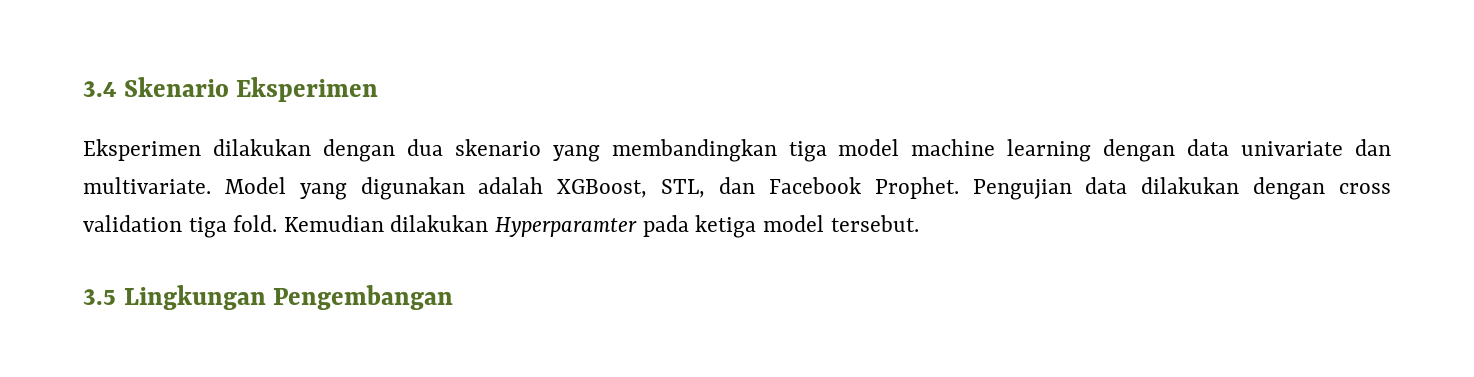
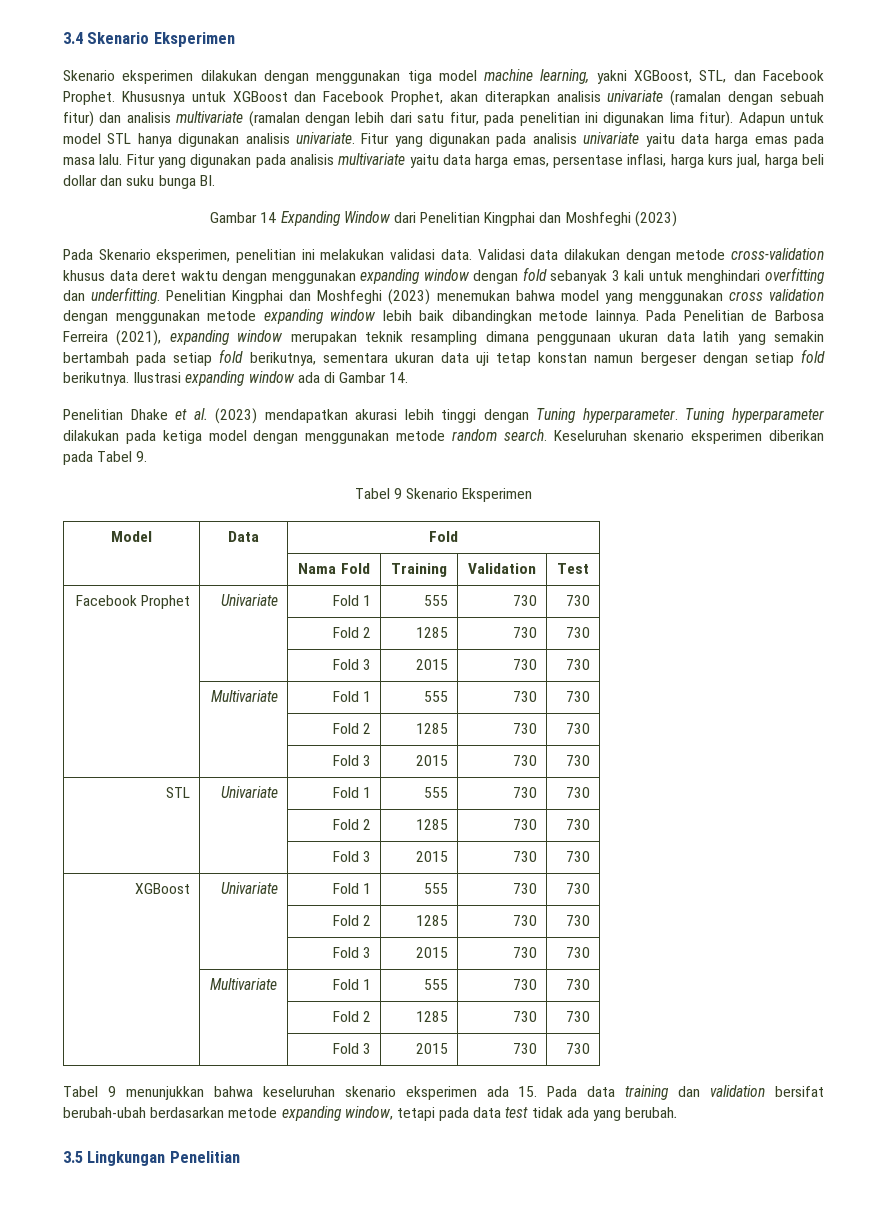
[83,139,1391,162] [83,177,544,200] Eksperimen dilakukan dengan dua skenario yang membandingkan tiga model machine learning dengan data univariate dan multivariate. Model yang digunakan adalah -> [63,69,627,84] Skenario eksperimen dilakukan dengan menggunakan tiga model machine learning, yakni
[972,177,1392,200] [83,215,919,238] Pengujian data dilakukan dengan cross validation tiga fold. Kemudian dilakukan Hyperparamter pada ketiga model tersebut. -> [121,90,824,106] [63,111,824,127] [63,132,824,147] [63,153,825,168] [63,175,215,189] [210,211,677,227] [63,248,825,263] [63,267,825,284] [63,287,825,305] [63,309,825,324] [63,330,824,346] [63,349,825,366] [63,371,409,386] [63,408,825,424] [63,429,825,444] [63,451,148,465] [354,488,533,502] [111,531,152,542] [228,531,259,542] [429,531,458,542] [298,563,370,574] [391,563,447,577] [468,563,536,574] [557,563,589,574] [75,595,191,609] [221,594,279,606] [332,595,372,606] [424,595,449,606] [513,595,538,606] [566,595,591,606] [332,627,372,638] [416,627,449,638] [513,627,538,638] [566,627,591,638] [332,659,372,670] [416,659,449,670] [513,659,538,670] [566,659,591,670] [211,690,279,702] [332,691,372,702] [424,691,449,702] [513,691,538,702] [566,691,591,702] [332,723,372,734] [416,723,449,734] [513,723,538,734] [566,723,591,734] [332,755,372,766] [416,755,449,766] [513,755,538,766] [566,755,591,766] [166,787,191,798] [221,786,279,798] [332,787,372,798] [424,787,449,798] [513,787,538,798] [566,787,591,798] [332,819,372,830] [416,819,449,830] [513,819,538,830] [566,819,591,830] [332,851,372,862] [416,851,449,862] [513,851,538,862] [566,851,591,862] [135,883,191,894] [221,882,279,894] [332,883,372,894] [424,883,449,894] [513,883,538,894] [566,883,591,894] [332,915,372,926] [416,915,449,926] [513,915,538,926] [566,915,591,926] [332,947,372,958] [416,947,449,958] [513,947,538,958] [566,947,591,958] [210,978,277,990] [332,979,372,990] [424,979,449,990] [513,979,538,990] [566,979,591,990] [332,1011,372,1022] [416,1011,449,1022] [513,1011,538,1022] [566,1011,591,1022] [332,1043,372,1054] [416,1043,449,1054] [513,1043,538,1054] [566,1043,591,1054] [63,1085,825,1100] [63,1106,679,1121] Khususnya untuk XGBoost dan Facebook Prophet, akan diterapkan analisis univariate (ramalan dengan sebuah fitur) dan analisis multivariate (ramalan dengan lebih dari satu fitur, pada penelitian ini digunakan lima fitur). Adapun untuk model STL hanya digunakan analisis univariate. Fitur yang digunakan pada analisis univariate yaitu data harga emas pada masa lalu. Fitur yang digunakan pada analisis multivariate yaitu data harga emas, persentase inflasi, harga kurs jual, harga beli dollar dan suku bunga BI. // Gambar 14 Expanding Window dari Penelitian Kingphai dan Moshfeghi (2023) // Pada Skenario eksperimen, penelitian ini melakukan validasi data. Validasi data dilakukan dengan metode cross-validation khusus data deret waktu dengan menggunakan expanding window dengan fold sebanyak 3 kali untuk menghindari overfitting dan underfitting. Penelitian Kingphai dan Moshfeghi (2023) menemukan bahwa model yang menggunakan cross validation dengan menggunakan metode expanding window lebih baik dibandingkan metode lainnya. Pada Penelitian de Barbosa Ferreira (2021), expanding window merupakan teknik resampling dimana penggunaan ukuran data latih yang semakin bertambah pada setiap fold berikutnya, sementara ukuran data uji tetap konstan namun bergeser dengan setiap fold berikutnya. Ilustrasi expanding window ada di Gambar 14. // Penelitian Dhake et al. (2023) mendapatkan akurasi lebih tinggi dengan Tuning hyperparameter. Tuning hyperparameter dilakukan pada ketiga model dengan menggunakan metode random search. Keseluruhan skenario eksperimen diberikan pada Tabel 9. // Tabel 9 Skenario Eksperimen // Model | Data | Fold // | | Nama Fold | Training | Validation | Test // Facebook Prophet | Univariate | Fold 1 | 555 | 730 | 730 // | | Fold 2 | 1285 | 730 | 730 // | | Fold 3 | 2015 | 730 | 730 // | Multivariate | Fold 1 | 555 | 730 | 730 // | | Fold 2 | 1285 | 730 | 730 // | | Fold 3 | 2015 | 730 | 730 // STL | Univariate | Fold 1 | 555 | 730 | 730 // | | Fold 2 | 1285 | 730 | 730 // | | Fold 3 | 2015 | 730 | 730 // XGBoost | Univariate | Fold 1 | 555 | 730 | 730 // | | Fold 2 | 1285 | 730 | 730 // | | Fold 3 | 2015 | 730 | 730 // | Multivariate | Fold 1 | 555 | 730 | 730 // | | Fold 2 | 1285 | 730 | 730 // | | Fold 3 | 2015 | 730 | 730 // Tabel 9 menunjukkan bahwa keseluruhan skenario eksperimen ada 15. Pada data training dan validation bersifat berubah-ubah berdasarkan metode expanding window, tetapi pada data test tidak ada yang berubah.
[273,285,454,310] Pengembangan -> [169,1151,240,1163] Penelitian

